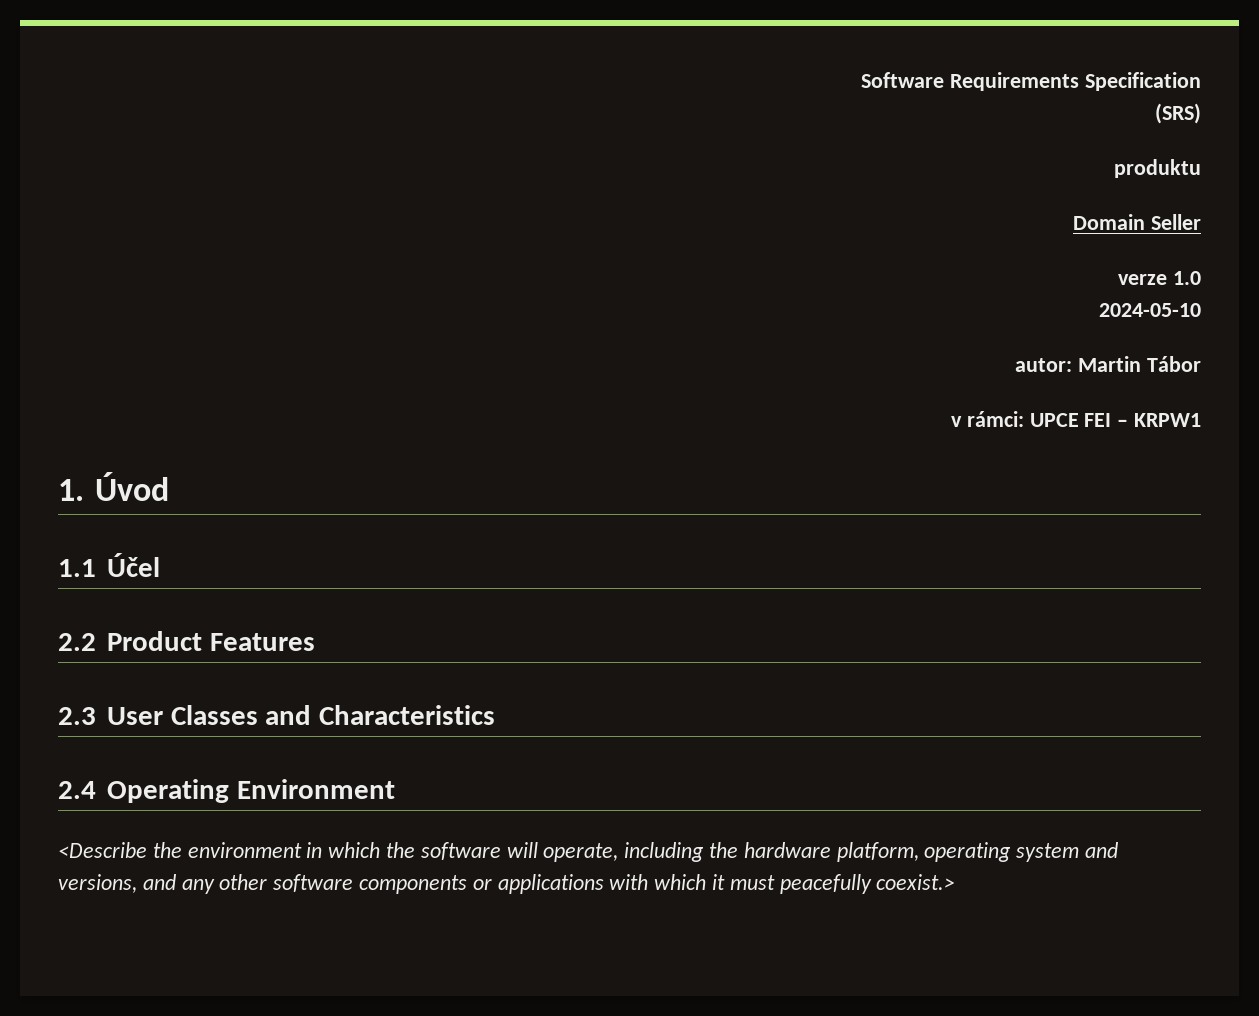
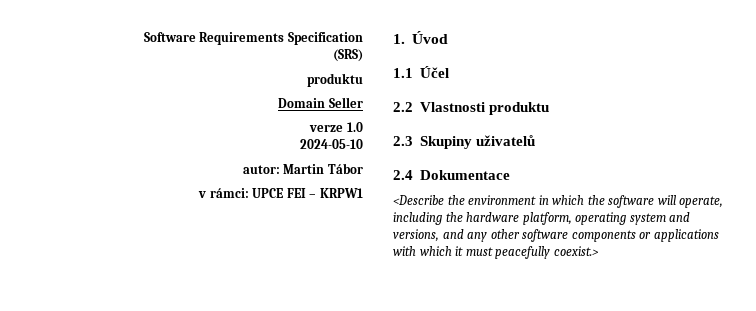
[106,631,315,651] Product Features -> [419,102,549,115] Vlastnosti produktu
[106,705,496,725] User Classes and Characteristics -> [419,135,535,149] Skupiny uživatelů
[106,779,395,803] Operating Environment -> [419,170,510,180] Dokumentace

